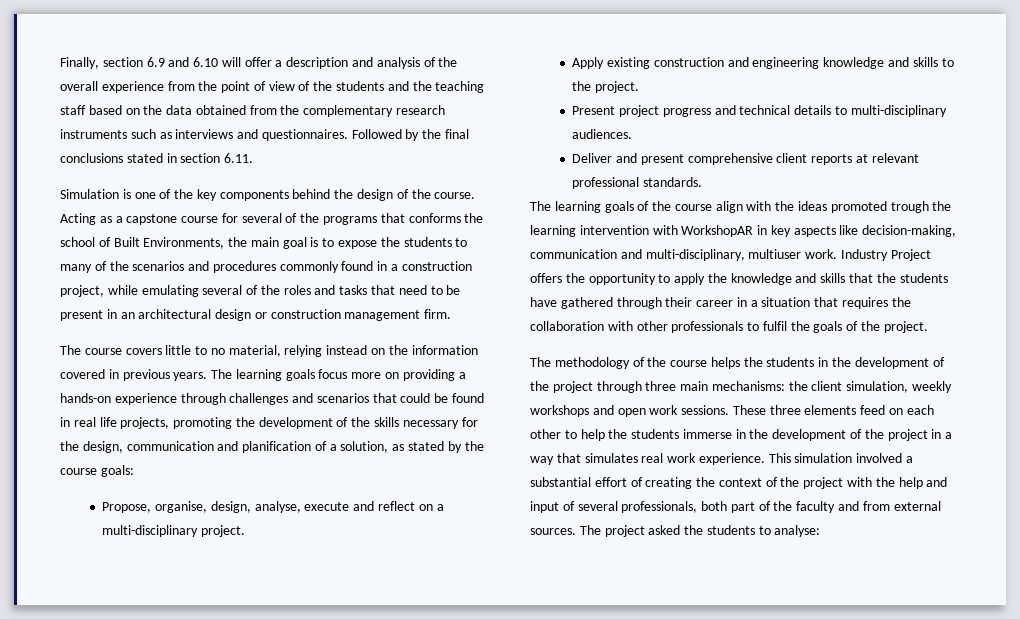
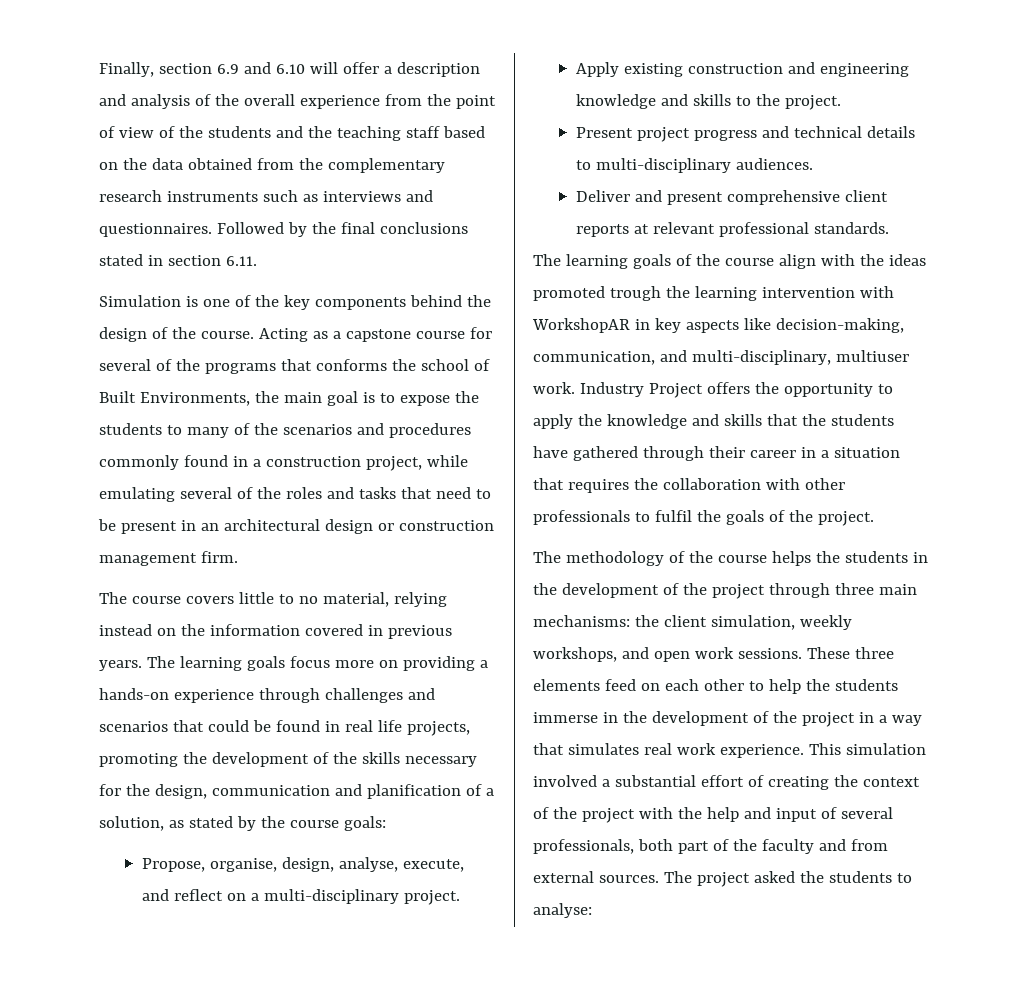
[304,502,350,511] execute -> [403,859,465,872] execute,
[530,249,617,259] communication -> [533,351,655,365] communication,
[530,405,589,417] workshops -> [533,647,617,662] workshops,

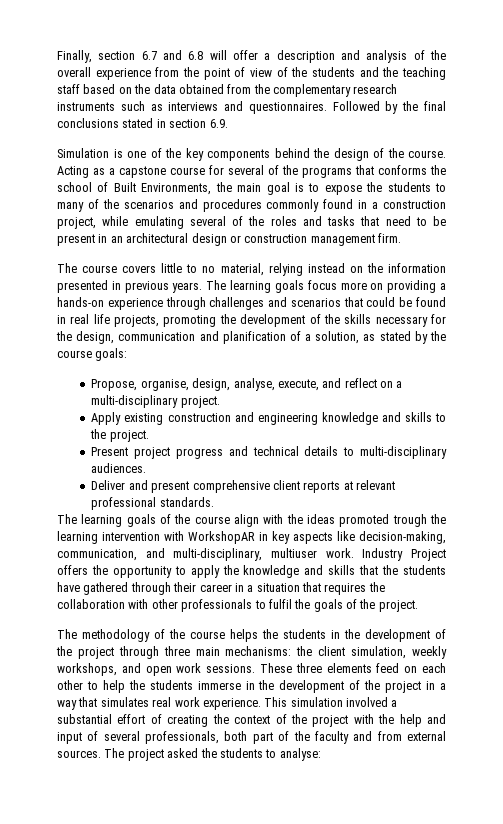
[216,62,305,74] 6.9 and 6.10 -> [141,50,204,60] 6.7 and 6.8
[225,256,257,266] 6.11. -> [209,119,228,128] 6.9.
[304,624,363,636] covered -> [57,280,108,293] presented

